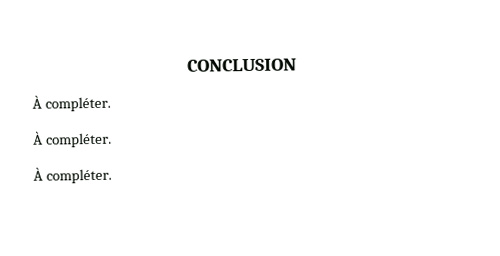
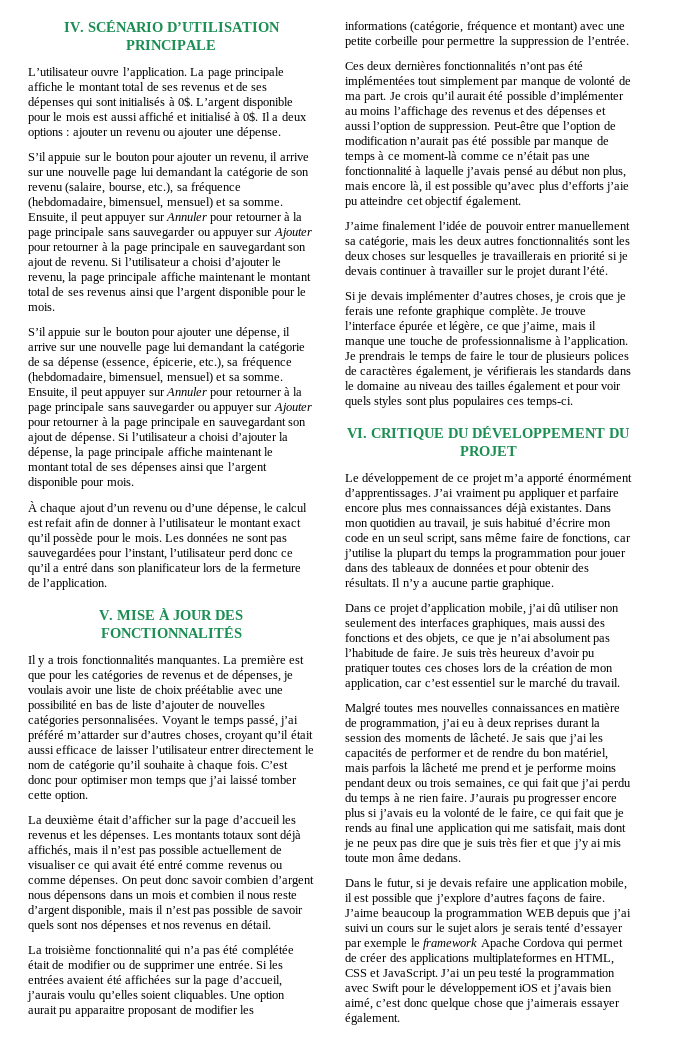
[186,58,297,72] [32,95,111,112] [33,131,112,148] [33,167,112,184] CONCLUSION // À compléter. // À compléter. // À compléter. -> [63,20,280,32] [126,40,216,50] [28,67,284,79] [28,82,268,91] [28,96,293,109] [28,111,307,124] [28,127,281,139] [28,152,309,164] [28,167,310,179] [28,182,241,194] [28,197,283,209] [28,212,303,224] [28,227,312,239] [28,242,306,254] [28,257,281,269] [28,272,311,284] [28,287,307,299] [28,303,55,311] [28,327,291,339] [28,342,305,354] [28,357,292,369] [28,372,283,384] [28,387,303,399] [28,402,312,414] [28,417,306,429] [28,432,288,444] [28,447,274,459] [28,462,267,474] [28,477,134,489] [28,501,308,515] [28,518,302,527] [28,533,288,545] [28,548,294,560] [28,563,302,575] [28,578,108,590] [99,608,243,620] [100,626,242,638] [28,655,304,667] [28,670,294,682] [28,685,283,697] [28,700,265,712] [28,715,299,727] [28,730,313,742] [28,745,314,754] [28,760,288,772] [28,775,297,787] [28,791,89,802] [28,815,296,827] [28,830,301,842] [28,845,282,857] [28,860,283,872] [28,875,314,887] [28,890,298,902] [28,905,303,917] [28,920,271,932] [28,945,294,957] [28,960,284,972] [28,975,282,987] [27,990,286,1002] [28,1005,255,1017] [345,21,626,33] [345,36,629,48] [345,61,584,73] [345,76,631,88] [345,91,624,103] [345,106,606,118] [345,121,616,133] [345,136,609,148] [345,151,590,163] [345,166,626,178] [345,181,630,193] [345,196,521,208] [345,221,631,233] [345,236,630,248] [345,251,629,263] [345,266,608,278] [345,291,627,303] [345,306,587,318] [345,321,596,333] [345,336,629,348] [345,351,629,363] [345,366,631,378] [345,381,622,393] [345,396,574,408] [347,426,630,440] [459,446,517,456] [345,473,632,485] [345,488,620,500] [345,503,612,515] [345,518,611,530] [345,533,631,545] [344,548,626,560] [345,563,589,575] [345,578,555,590] [345,603,619,615] [345,618,606,630] [345,633,611,645] [345,648,595,660] [345,663,614,675] [345,678,620,690] [345,703,621,715] [345,718,600,730] [345,733,604,745] [345,748,608,760] [345,763,617,775] [345,778,631,790] [345,793,618,805] [345,808,624,820] [345,823,627,835] [344,838,622,850] [345,853,462,862] [345,878,628,890] [345,893,605,905] [345,908,631,920] [345,923,623,935] [345,938,623,950] [345,953,615,965] [345,968,615,980] [345,983,612,995] [345,998,620,1010] [345,1013,400,1025] IV. SCÉNARIO D’UTILISATION PRINCIPALE // L’utilisateur ouvre l’application. La page principale affiche le montant total de ses revenus et de ses dépenses qui sont initialisés à 0$. L’argent disponible pour le mois est aussi affiché et initialisé à 0$. Il a deux options : ajouter un revenu ou ajouter une dépense. // S’il appuie sur le bouton pour ajouter un revenu, il arrive sur une nouvelle page lui demandant la catégorie de son revenu (salaire, bourse, etc.), sa fréquence (hebdomadaire, bimensuel, mensuel) et sa somme. Ensuite, il peut appuyer sur Annuler pour retourner à la page principale sans sauvegarder ou appuyer sur Ajouter pour retourner à la page principale en sauvegardant son ajout de revenu. Si l’utilisateur a choisi d’ajouter le revenu, la page principale affiche maintenant le montant total de ses revenus ainsi que l’argent disponible pour le mois. // S’il appuie sur le bouton pour ajouter une dépense, il arrive sur une nouvelle page lui demandant la catégorie de sa dépense (essence, épicerie, etc.), sa fréquence (hebdomadaire, bimensuel, mensuel) et sa somme. Ensuite, il peut appuyer sur Annuler pour retourner à la page principale sans sauvegarder ou appuyer sur Ajouter pour retourner à la page principale en sauvegardant son ajout de dépense. Si l’utilisateur a choisi d’ajouter la dépense, la page principale affiche maintenant le montant total de ses dépenses ainsi que l’argent disponible pour mois. // À chaque ajout d’un revenu ou d’une dépense, le calcul est refait afin de donner à l’utilisateur le montant exact qu’il possède pour le mois. Les données ne sont pas sauvegardées pour l’instant, l’utilisateur perd donc ce qu’il a entré dans son planificateur lors de la fermeture de l’application. // V. MISE À JOUR DES FONCTIONNALITÉS // Il y a trois fonctionnalités manquantes. La première est que pour les catégories de revenus et de dépenses, je voulais avoir une liste de choix préétablie avec une possibilité en bas de liste d’ajouter de nouvelles catégories personnalisées. Voyant le temps passé, j’ai préféré m’attarder sur d’autres choses, croyant qu’il était aussi efficace de laisser l’utilisateur entrer directement le nom de catégorie qu’il souhaite à chaque fois. C’est donc pour optimiser mon temps que j’ai laissé tomber cette option. // La deuxième était d’afficher sur la page d’accueil les revenus et les dépenses. Les montants totaux sont déjà affichés, mais il n’est pas possible actuellement de visualiser ce qui avait été entré comme revenus ou comme dépenses. On peut donc savoir combien d’argent nous dépensons dans un mois et combien il nous reste d’argent disponible, mais il n’est pas possible de savoir quels sont nos dépenses et nos revenus en détail. // La troisième fonctionnalité qui n’a pas été complétée était de modifier ou de supprimer une entrée. Si les entrées avaient été affichées sur la page d’accueil, j’aurais voulu qu’elles soient cliquables. Une option aurait pu apparaitre proposant de modifier les informations (catégorie, fréquence et montant) avec une petite corbeille pour permettre la suppression de l’entrée. // Ces deux dernières fonctionnalités n’ont pas été implémentées tout simplement par manque de volonté de ma part. Je crois qu’il aurait été possible d’implémenter au moins l’affichage des revenus et des dépenses et aussi l’option de suppression. Peut-être que l’option de modification n’aurait pas été possible par manque de temps à ce moment-là comme ce n’était pas une fonctionnalité à laquelle j’avais pensé au début non plus, mais encore là, il est possible qu’avec plus d’efforts j’aie pu atteindre cet objectif également. // J’aime finalement l’idée de pouvoir entrer manuellement sa catégorie, mais les deux autres fonctionnalités sont les deux choses sur lesquelles je travaillerais en priorité si je devais continuer à travailler sur le projet durant l’été. // Si je devais implémenter d’autres choses, je crois que je ferais une refonte graphique complète. Je trouve l’interface épurée et légère, ce que j’aime, mais il manque une touche de professionnalisme à l’application. Je prendrais le temps de faire le tour de plusieurs polices de caractères également, je vérifierais les standards dans le domaine au niveau des tailles également et pour voir quels styles sont plus populaires ces temps-ci. // VI. CRITIQUE DU DÉVELOPPEMENT DU PROJET // Le développement de ce projet m’a apporté énormément d’apprentissages. J’ai vraiment pu appliquer et parfaire encore plus mes connaissances déjà existantes. Dans mon quotidien au travail, je suis habitué d’écrire mon code en un seul script, sans même faire de fonctions, car j’utilise la plupart du temps la programmation pour jouer dans des tableaux de données et pour obtenir des résultats. Il n’y a aucune partie graphique. // Dans ce projet d’application mobile, j’ai dû utiliser non seulement des interfaces graphiques, mais aussi des fonctions et des objets, ce que je n’ai absolument pas l’habitude de faire. Je suis très heureux d’avoir pu pratiquer toutes ces choses lors de la création de mon application, car c’est essentiel sur le marché du travail. // Malgré toutes mes nouvelles connaissances en matière de programmation, j’ai eu à deux reprises durant la session des moments de lâcheté. Je sais que j’ai les capacités de performer et de rendre du bon matériel, mais parfois la lâcheté me prend et je performe moins pendant deux ou trois semaines, ce qui fait que j’ai perdu du temps à ne rien faire. J’aurais pu progresser encore plus si j’avais eu la volonté de le faire, ce qui fait que je rends au final une application qui me satisfait, mais dont je ne peux pas dire que je suis très fier et que j’y ai mis toute mon âme dedans. // Dans le futur, si je devais refaire une application mobile, il est possible que j’explore d’autres façons de faire. J’aime beaucoup la programmation WEB depuis que j’ai suivi un cours sur le sujet alors je serais tenté d’essayer par exemple le framework Apache Cordova qui permet de créer des applications multiplateformes en HTML, CSS et JavaScript. J’ai un peu testé la programmation avec Swift pour le développement iOS et j’avais bien aimé, c’est donc quelque chose que j’aimerais essayer également.

